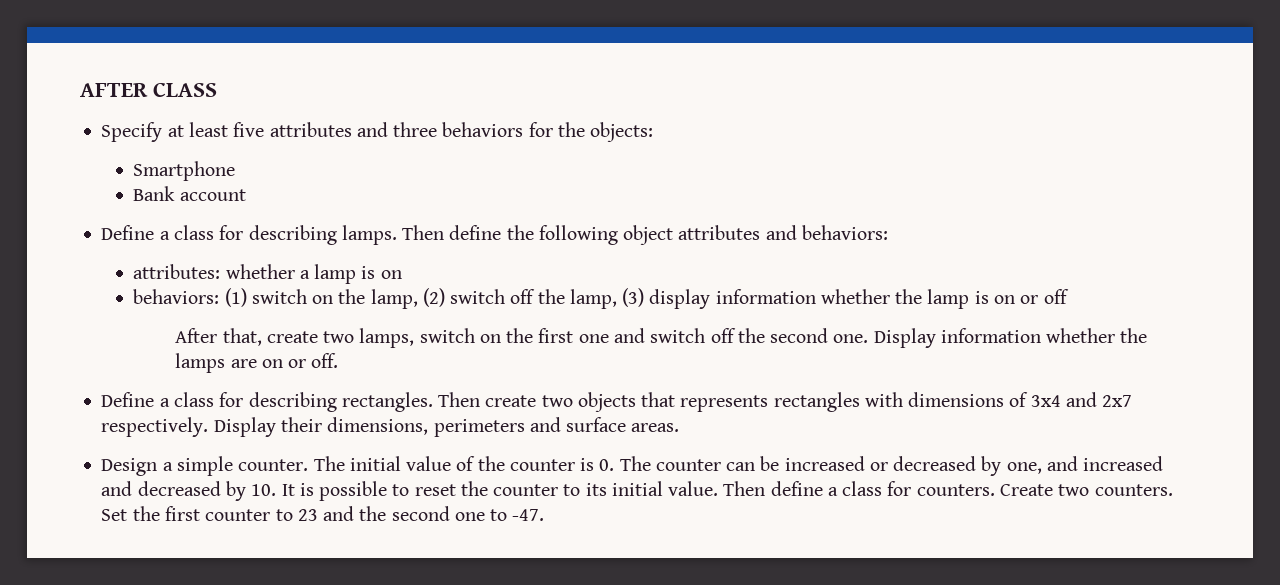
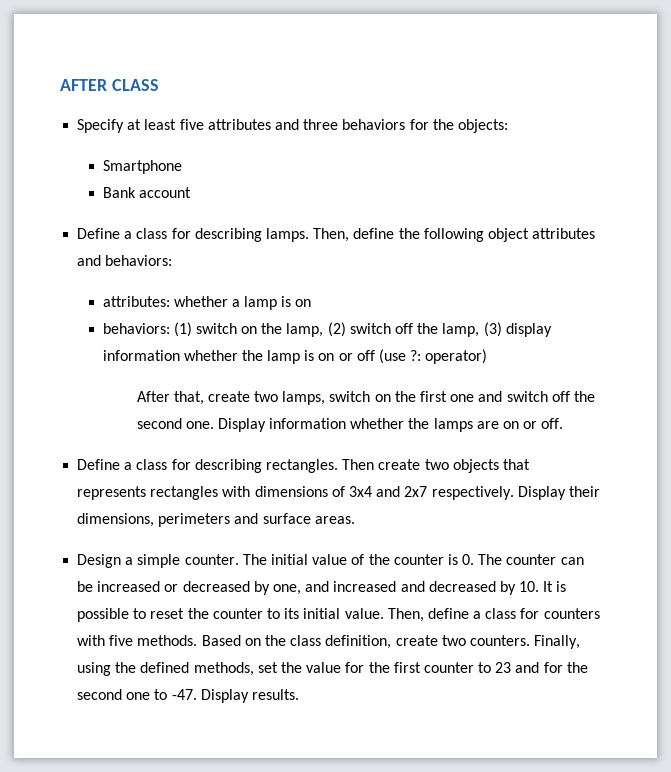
[402,225,445,240] Then -> [313,228,350,242] Then,
(1069, 296) none -> [379,349,488,364] (use ?: operator)
[723,481,766,496] Then -> [387,608,424,622] Then,
[916,484,1173,496] [101,509,128,521] counters. Create two counters. Set -> [543,608,600,619] [77,635,581,649] [77,662,365,676] counters with five methods. Based on the class definition, create two counters. Finally, using the defined methods, set the value for
(355, 513) none -> [543,662,563,673] for
(545, 515) none -> [200,689,299,703] Display results.

